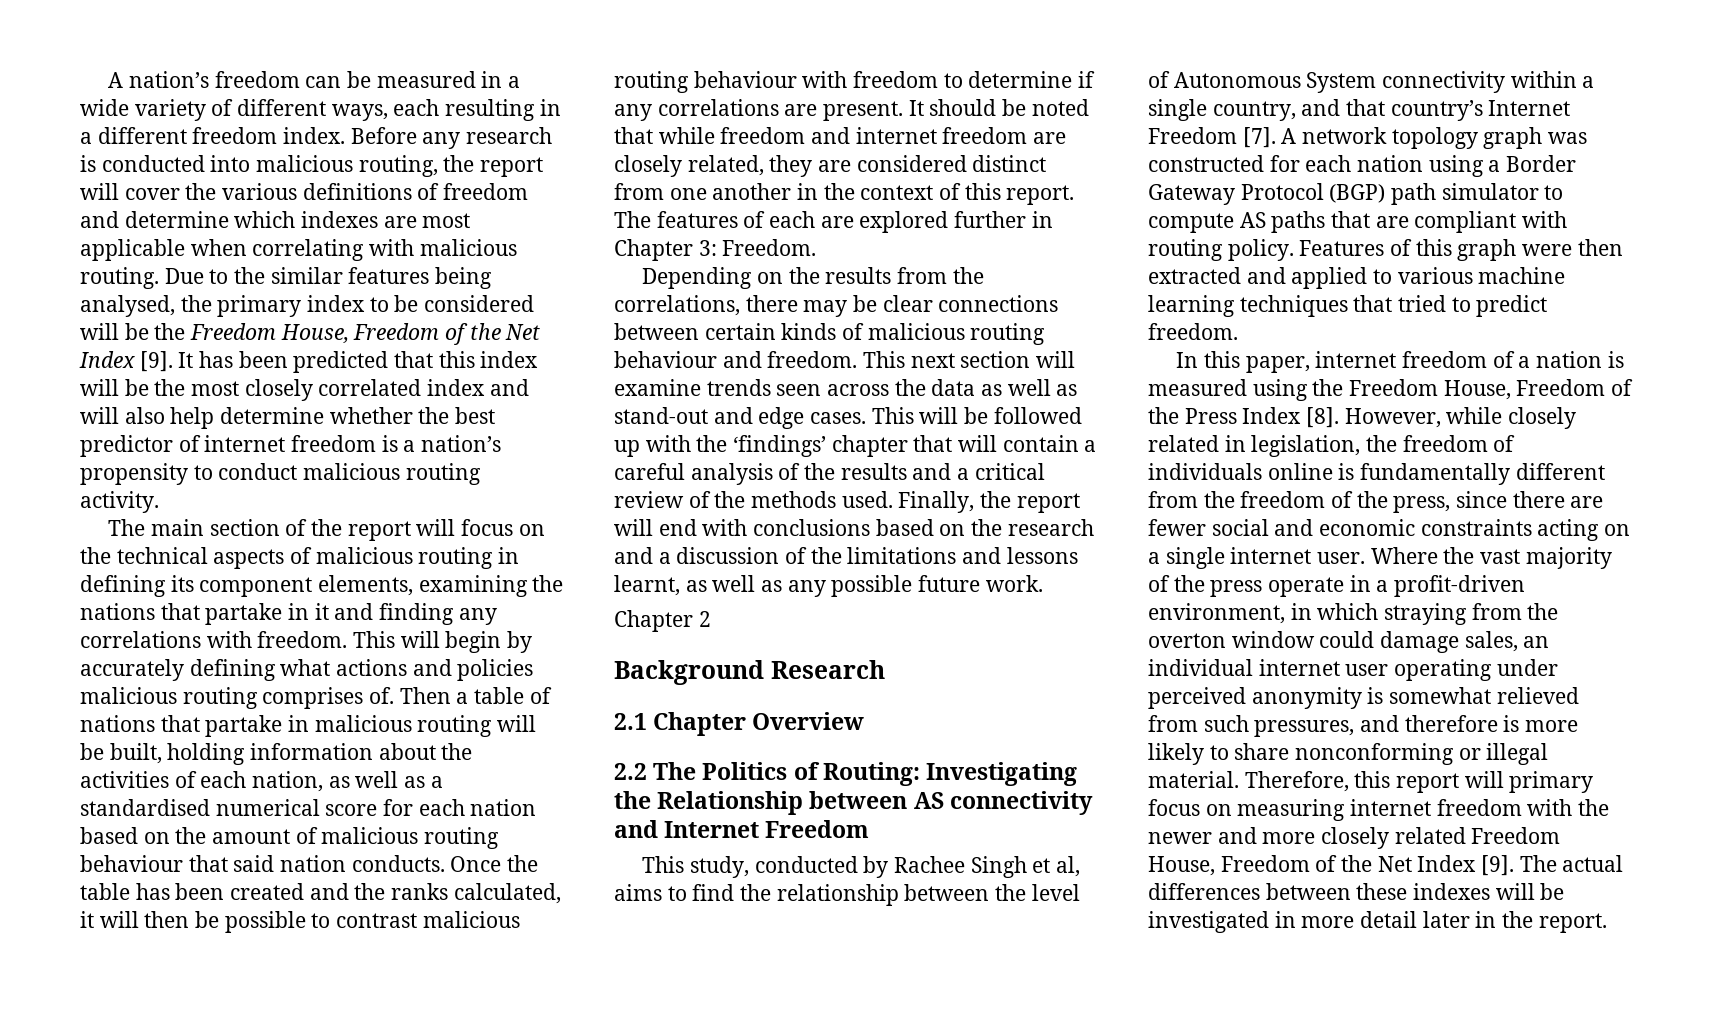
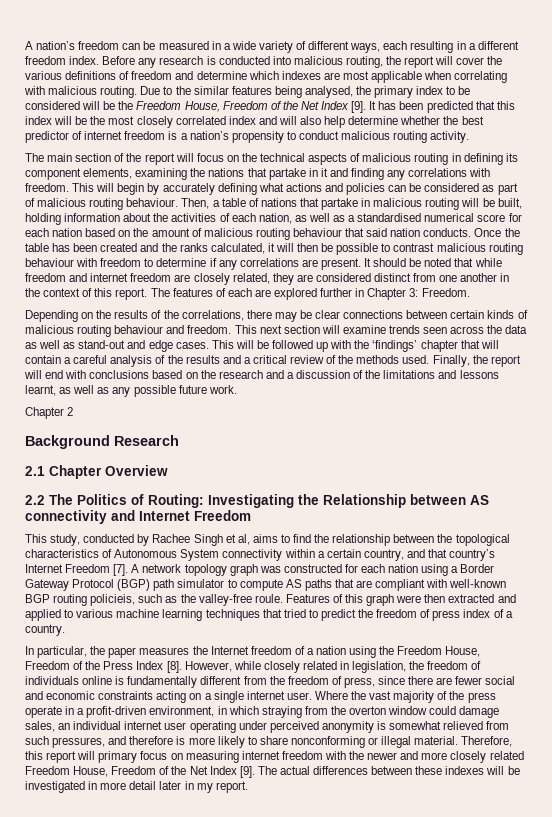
[80,687,451,709] malicious routing comprises of. Then -> [388,183,518,195] [25,198,210,210] can be considered as part of malicious routing behaviour. Then,
[896,267,947,284] from -> [151,310,162,319] of
[1031,884,1080,901] level -> [455,534,510,546] [25,549,99,558] topological characteristics
[1148,99,1207,121] single -> [326,549,361,558] certain
[1148,239,1294,261] routing policy. -> [449,579,507,588] [25,594,283,606] well-known BGP routing policieis, such as the valley-free roule.
[1148,323,1238,340] [1176,351,1397,373] freedom. // In this paper, internet -> [358,609,513,621] [25,624,65,636] [25,646,249,658] the freedom of press index of a country. // In particular, the paper measures the Internet
[1607,351,1624,368] [1148,379,1247,396] is measured -> (347, 650) none
[1356,491,1388,508] the -> (342, 680) none
[1502,911,1534,928] the -> [196,783,213,793] my

